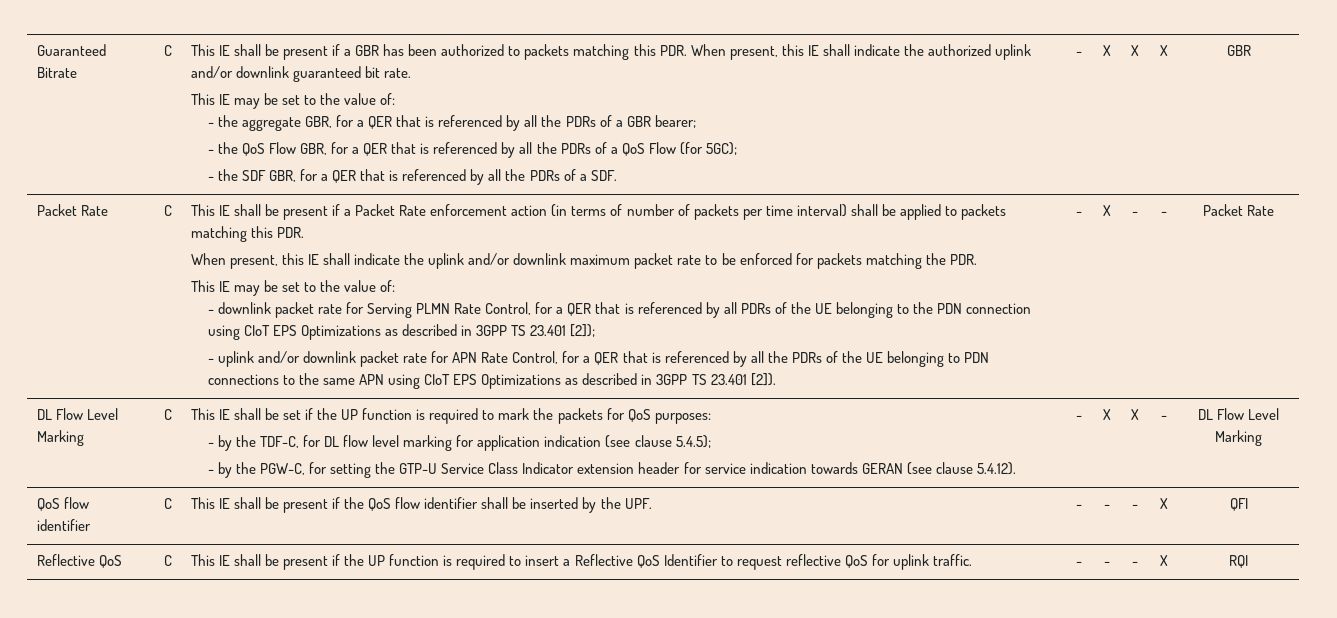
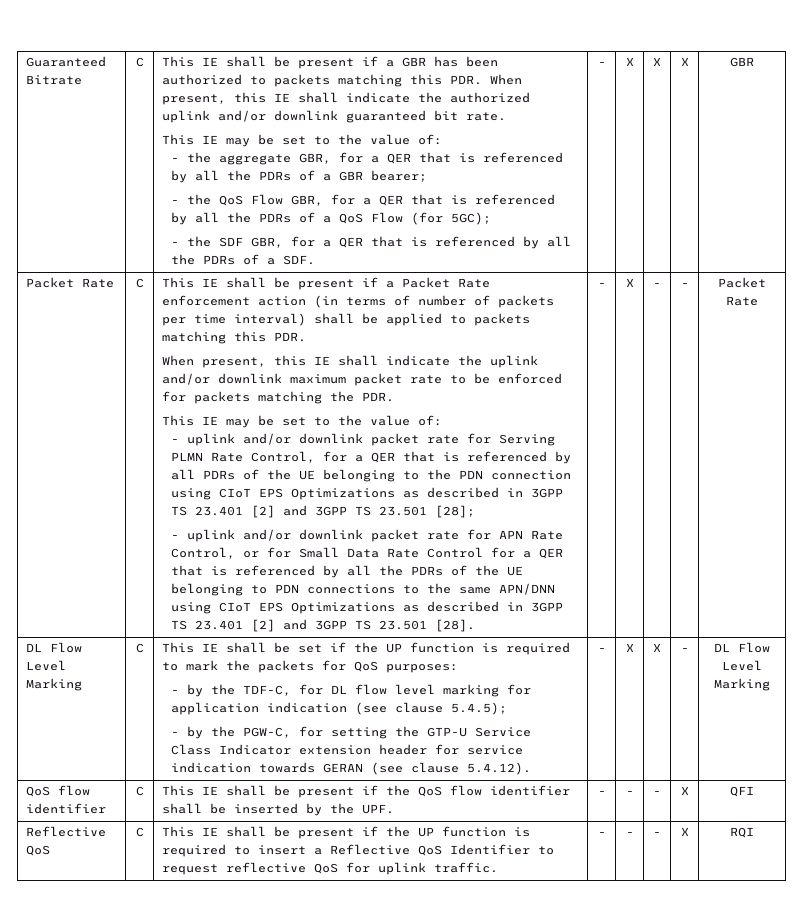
(214, 311) none -> [187,433,292,446] uplink and/or
[570,324,596,337] [2]); -> [251,505,476,518] [2] and 3GPP TS 23.501 [28];
(559, 357) none -> [243,547,484,558] or for Small Data Rate Control
[359,374,385,385] APN -> [499,583,556,595] APN/DNN
[750,373,776,386] [2]). -> [251,619,476,632] [2] and 3GPP TS 23.501 [28].

